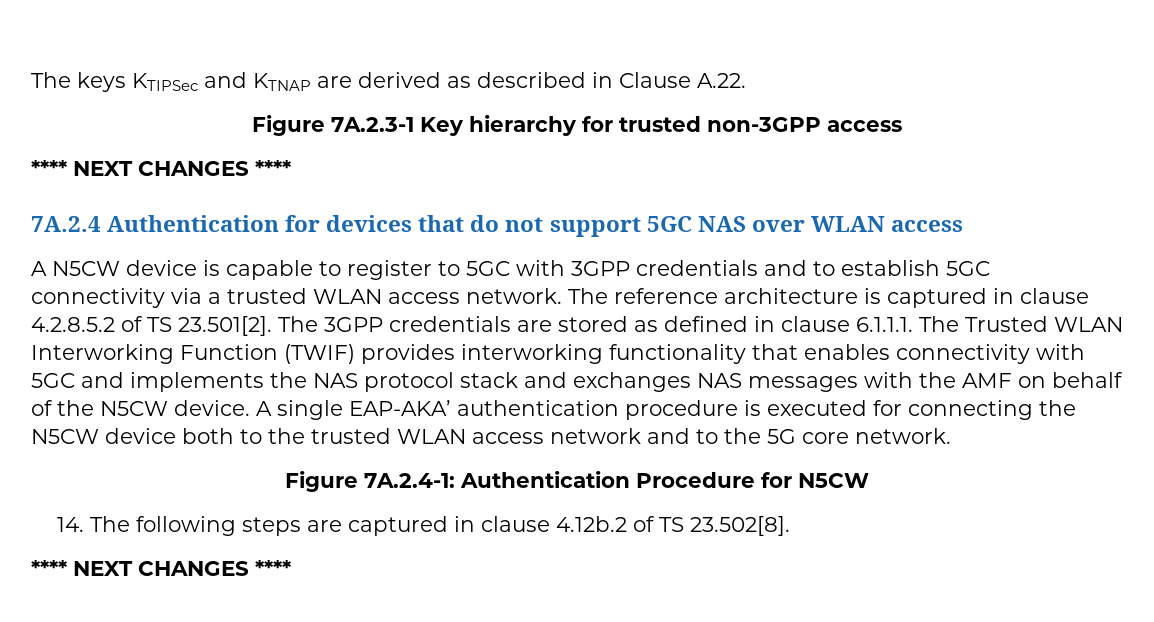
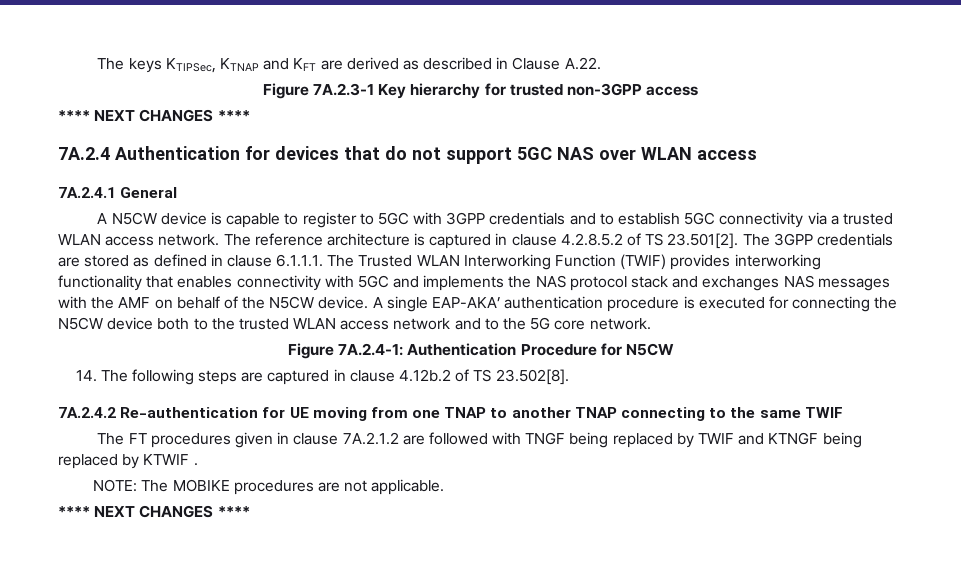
[132,72,311,91] KTIPSec and KTNAP -> [165,58,317,73] KTIPSec, KTNAP and KFT
(963, 226) none -> [58,187,178,198] // 7A.2.4.1 General
(790, 526) none -> [58,407,843,421] [97,432,862,448] [58,454,198,469] [93,479,445,495] // 7A.2.4.2 Re-authentication for UE moving from one TNAP to another TNAP connecting to the same TWIF // The FT procedures given in clause 7A.2.1.2 are followed with TNGF being replaced by TWIF and KTNGF being replaced by KTWIF . // NOTE: The MOBIKE procedures are not applicable.

